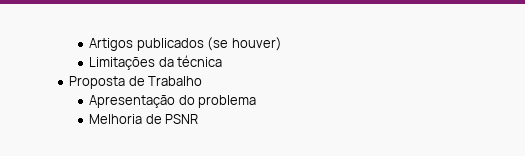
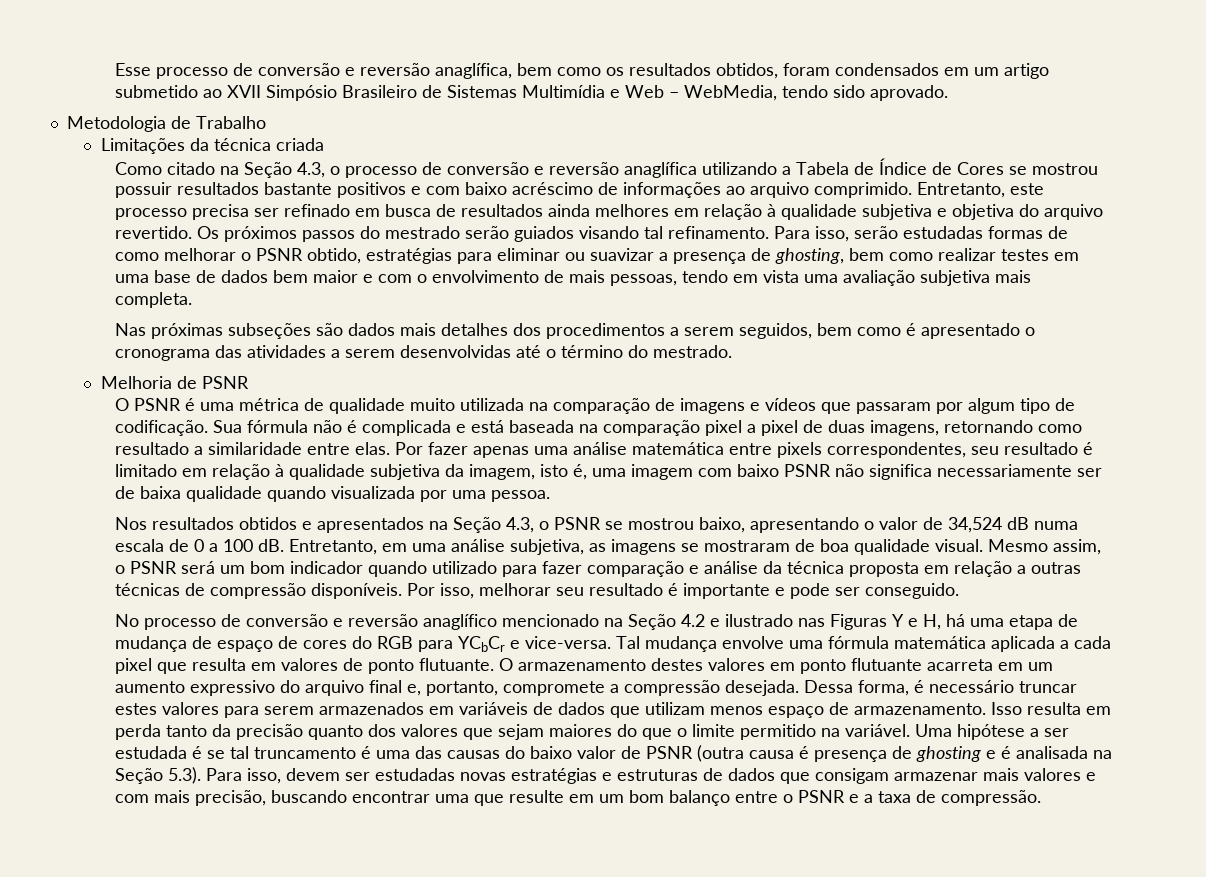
[89,37,282,51] [89,55,223,70] [69,76,203,89] [89,95,257,108] [89,114,199,124] Artigos publicados (se houver) // Limitações da técnica // Proposta de Trabalho // Apresentação do problema // Melhoria de PSNR -> [114,63,1049,79] [114,85,948,101] [66,116,266,132] [100,138,324,154] [114,158,1098,178] [114,182,1044,198] [114,204,1103,220] [114,226,1068,242] [114,248,1079,264] [114,270,1031,286] [114,292,192,308] [114,323,1035,339] [114,345,732,361] [100,376,249,389] [114,398,1075,414] [114,420,1082,436] [114,442,1093,458] [114,464,1102,480] [114,486,550,502] [114,517,1078,533] [114,539,1101,555] [114,561,1081,577] [114,583,959,599] [114,614,1078,630] [114,636,1111,652] [114,658,1053,674] [114,680,1077,696] [114,702,1111,718] [114,724,1069,740] [114,745,1112,762] [114,767,1096,784] [114,790,1041,806] Esse processo de conversão e reversão anaglífica, bem como os resultados obtidos, foram condensados em um artigo submetido ao XVII Simpósio Brasileiro de Sistemas Multimídia e Web – WebMedia, tendo sido aprovado. // Metodologia de Trabalho // Limitações da técnica criada // Como citado na Seção 4.3, o processo de conversão e reversão anaglífica utilizando a Tabela de Índice de Cores se mostrou possuir resultados bastante positivos e com baixo acréscimo de informações ao arquivo comprimido. Entretanto, este processo precisa ser refinado em busca de resultados ainda melhores em relação à qualidade subjetiva e objetiva do arquivo revertido. Os próximos passos do mestrado serão guiados visando tal refinamento. Para isso, serão estudadas formas de como melhorar o PSNR obtido, estratégias para eliminar ou suavizar a presença de ghosting, bem como realizar testes em uma base de dados bem maior e com o envolvimento de mais pessoas, tendo em vista uma avaliação subjetiva mais completa. // Nas próximas subseções são dados mais detalhes dos procedimentos a serem seguidos, bem como é apresentado o cronograma das atividades a serem desenvolvidas até o término do mestrado. // Melhoria de PSNR // O PSNR é uma métrica de qualidade muito utilizada na comparação de imagens e vídeos que passaram por algum tipo de codificação. Sua fórmula não é complicada e está baseada na comparação pixel a pixel de duas imagens, retornando como resultado a similaridade entre elas. Por fazer apenas uma análise matemática entre pixels correspondentes, seu resultado é limitado em relação à qualidade subjetiva da imagem, isto é, uma imagem com baixo PSNR não significa necessariamente ser de baixa qualidade quando visualizada por uma pessoa. // Nos resultados obtidos e apresentados na Seção 4.3, o PSNR se mostrou baixo, apresentando o valor de 34,524 dB numa escala de 0 a 100 dB. Entretanto, em uma análise subjetiva, as imagens se mostraram de boa qualidade visual. Mesmo assim, o PSNR será um bom indicador quando utilizado para fazer comparação e análise da técnica proposta em relação a outras técnicas de compressão disponíveis. Por isso, melhorar seu resultado é importante e pode ser conseguido. // No processo de conversão e reversão anaglífico mencionado na Seção 4.2 e ilustrado nas Figuras Y e H, há uma etapa de mudança de espaço de cores do RGB para YCbCr e vice-versa. Tal mudança envolve uma fórmula matemática aplicada a cada pixel que resulta em valores de ponto flutuante. O armazenamento destes valores em ponto flutuante acarreta em um aumento expressivo do arquivo final e, portanto, compromete a compressão desejada. Dessa forma, é necessário truncar estes valores para serem armazenados em variáveis de dados que utilizam menos espaço de armazenamento. Isso resulta em perda tanto da precisão quanto dos valores que sejam maiores do que o limite permitido na variável. Uma hipótese a ser estudada é se tal truncamento é uma das causas do baixo valor de PSNR (outra causa é presença de ghosting e é analisada na Seção 5.3). Para isso, devem ser estudadas novas estratégias e estruturas de dados que consigam armazenar mais valores e com mais precisão, buscando encontrar uma que resulte em um bom balanço entre o PSNR e a taxa de compressão.

